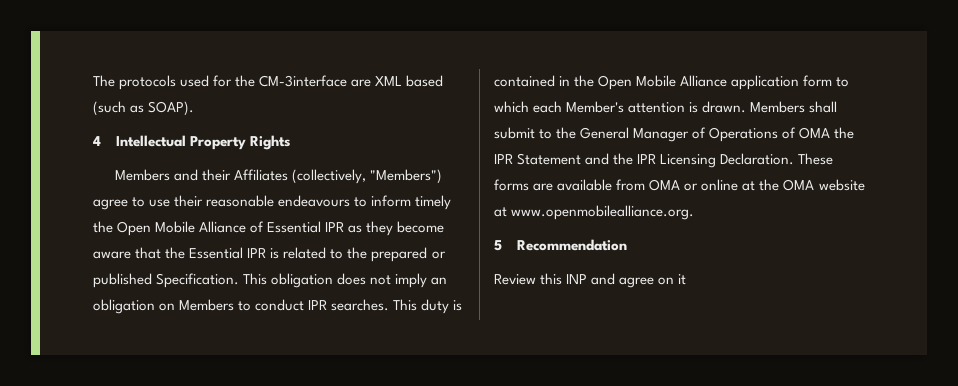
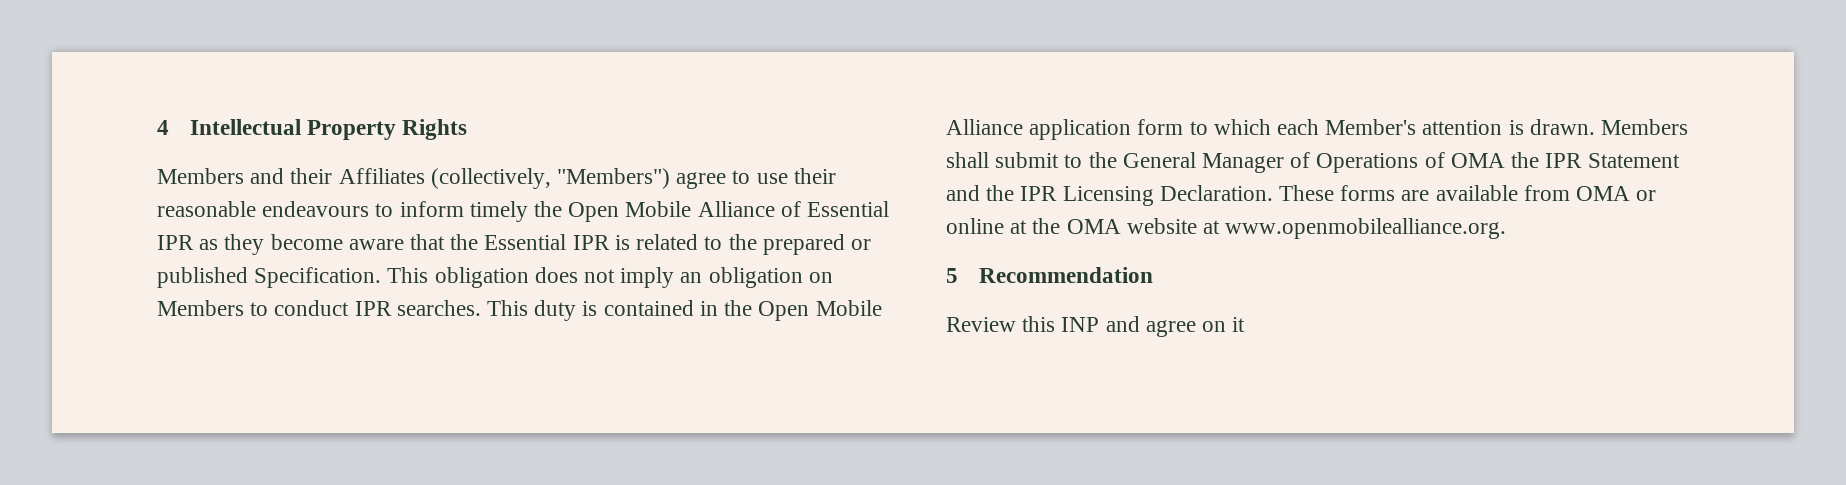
[93,75,444,90] [93,101,195,116] The protocols used for the CM-3interface are XML based (such as SOAP). // -> (157, 127) none

